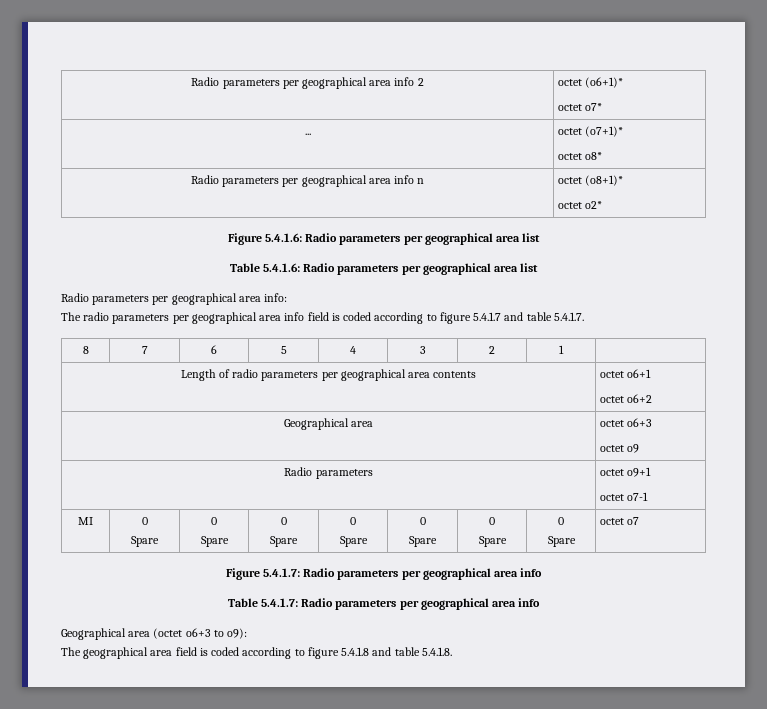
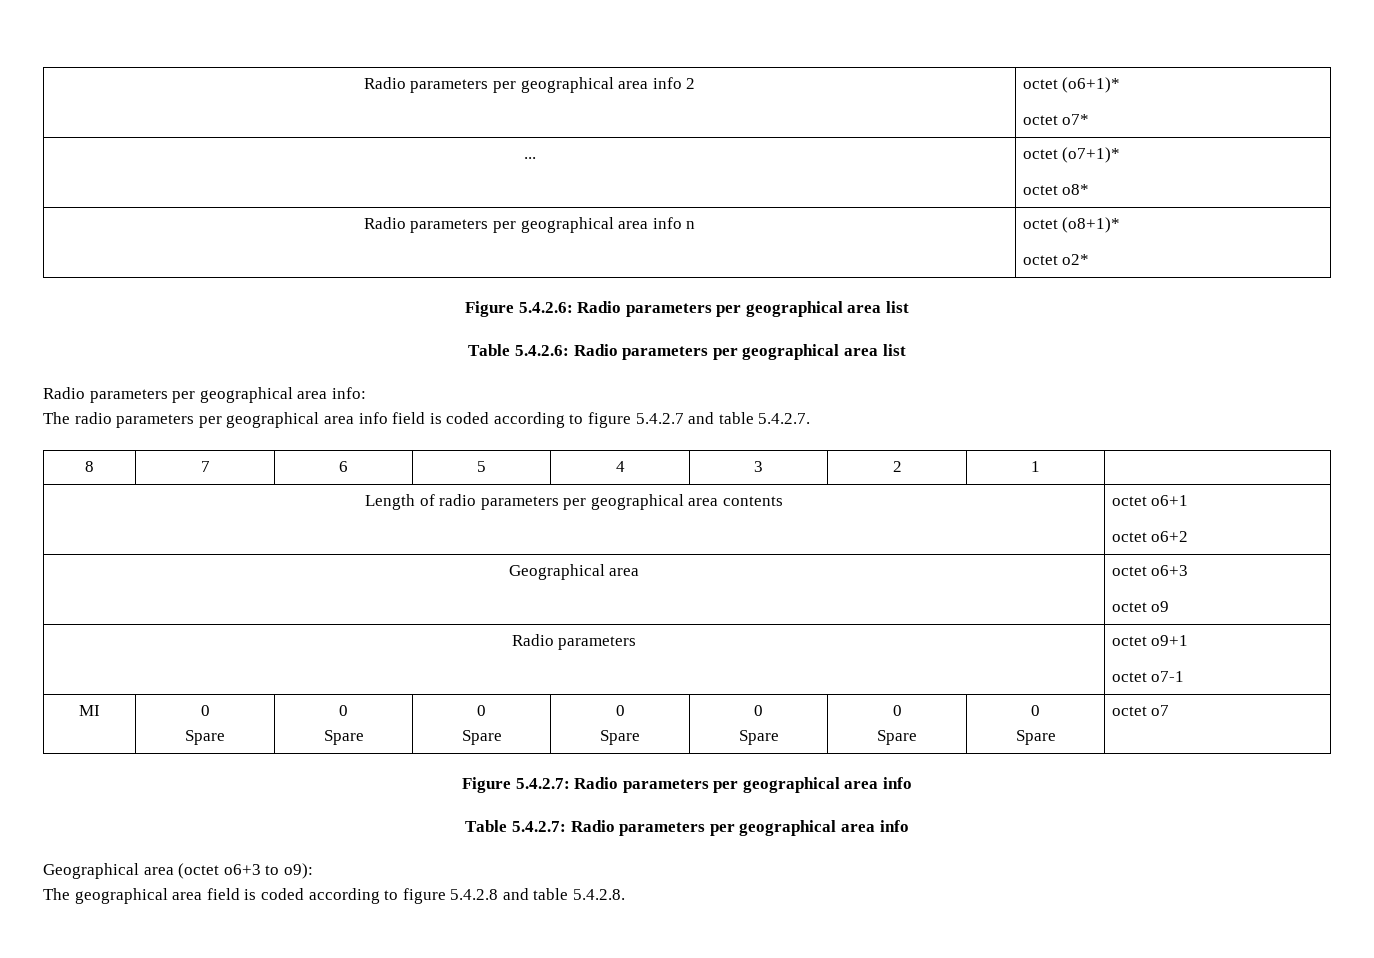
[264,233,302,242] 5.4.1.6: -> [518,302,573,313] 5.4.2.6:
[262,263,300,272] 5.4.1.6: -> [515,345,570,356] 5.4.2.6:
[473,312,584,321] 5.4.1.7 and table 5.4.1.7. -> [635,412,811,424] 5.4.2.7 and table 5.4.2.7.
[262,568,300,577] 5.4.1.7: -> [515,778,570,789] 5.4.2.7:
[260,598,298,607] 5.4.1.7: -> [512,821,567,832] 5.4.2.7:
[341,647,452,656] 5.4.1.8 and table 5.4.1.8. -> [450,888,626,900] 5.4.2.8 and table 5.4.2.8.

